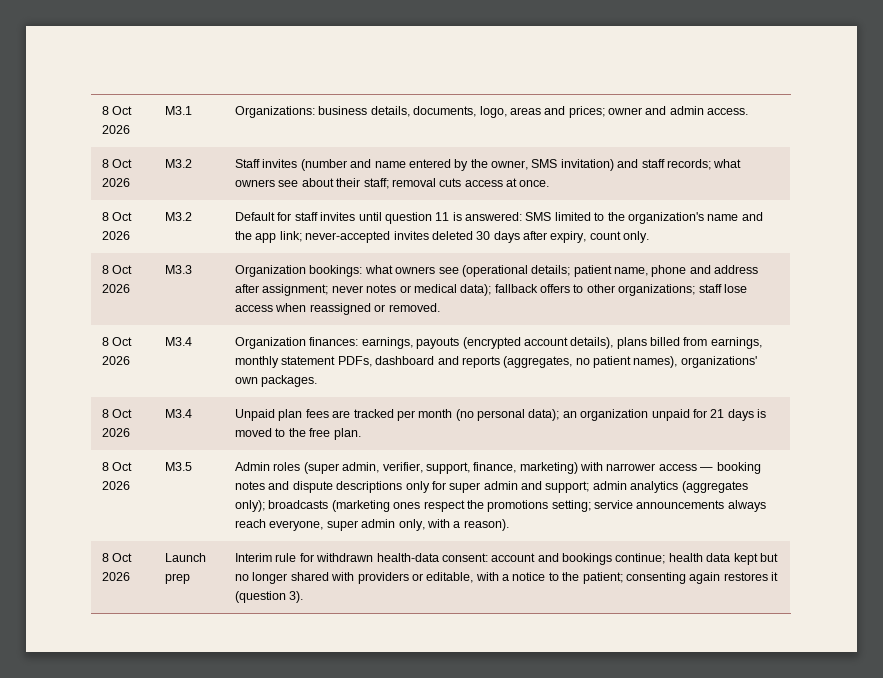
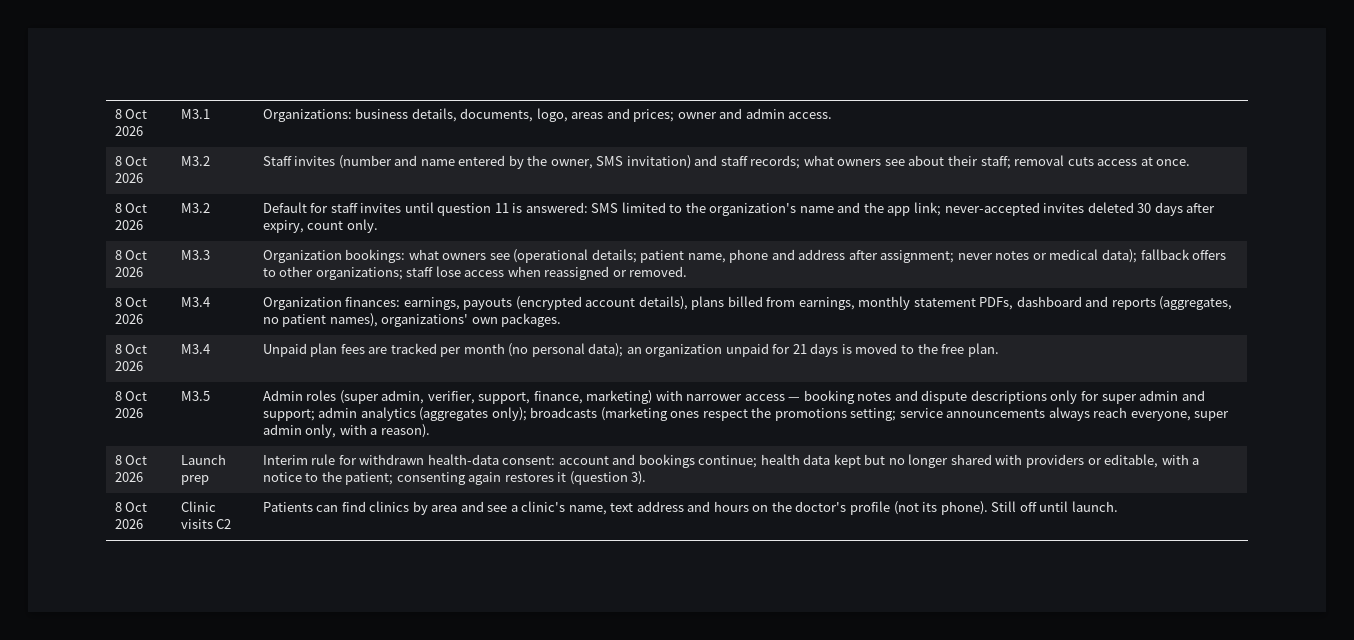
(304, 597) none -> [114,502,148,512] [114,519,143,529] [180,501,216,512] [180,519,232,529] [262,501,1118,515] // 8 Oct 2026 | Clinic visits C2 | Patients can find clinics by area and see a clinic's name, text address and hours on the doctor's profile (not its phone). Still off until launch.

